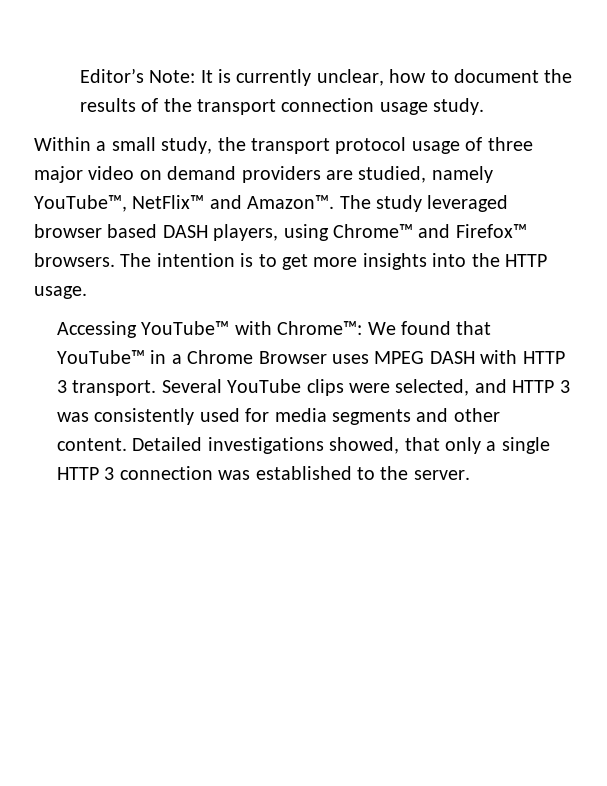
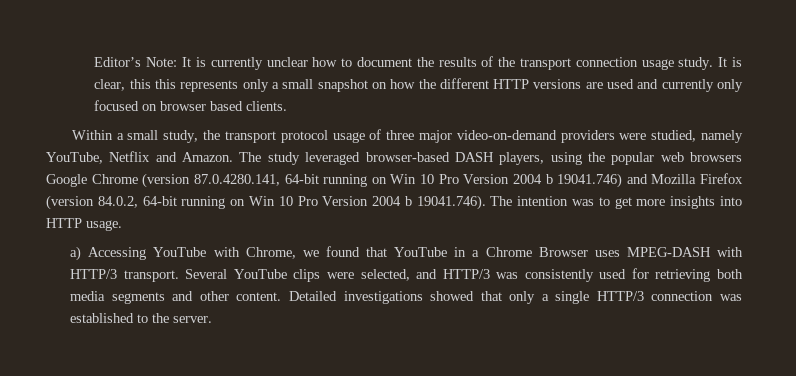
[316,69,384,86] unclear, -> [266,57,308,67] unclear
(485, 106) none -> [718,57,742,67] [94,78,743,92] [94,100,288,111] It is clear, this this represents only a small snapshot on how the different HTTP versions are used and currently only focused on browser based clients.
[88,166,493,183] [34,195,335,212] video on demand providers are studied, namely YouTube™, NetFlix™ and Amazon™. -> [456,130,744,143] [46,151,234,164] video-on-demand providers were studied, namely YouTube, Netflix and Amazon.
[34,224,158,238] browser based -> [365,152,450,162] browser-based
[333,224,527,238] [34,253,115,267] Chrome™ and Firefox™ browsers. -> [587,152,742,165] [46,173,743,188] [46,195,486,210] the popular web browsers Google Chrome (version 87.0.4280.141, 64-bit running on Win 10 Pro Version 2004 b 19041.746) and Mozilla Firefox (version 84.0.2, 64-bit running on Win 10 Pro Version 2004 b 19041.746).
[240,253,254,267] is -> [572,199,595,206] was
[471,253,500,267] the -> (742, 201) none
[56,321,396,338] Accessing YouTube™ with Chrome™: We -> [70,246,319,261] a) Accessing YouTube with Chrome, we
[56,350,145,364] YouTube™ -> [394,247,448,257] YouTube
[374,350,565,364] [56,380,67,393] MPEG DASH with HTTP 3 -> [626,247,744,257] [70,269,118,279] MPEG-DASH with HTTP/3
[512,380,570,393] HTTP 3 -> [442,269,490,279] HTTP/3
(270, 415) none -> [655,269,744,282] retrieving both
[329,437,400,454] showed, -> [430,291,475,301] showed
[56,467,115,480] HTTP 3 -> [596,291,644,301] HTTP/3

